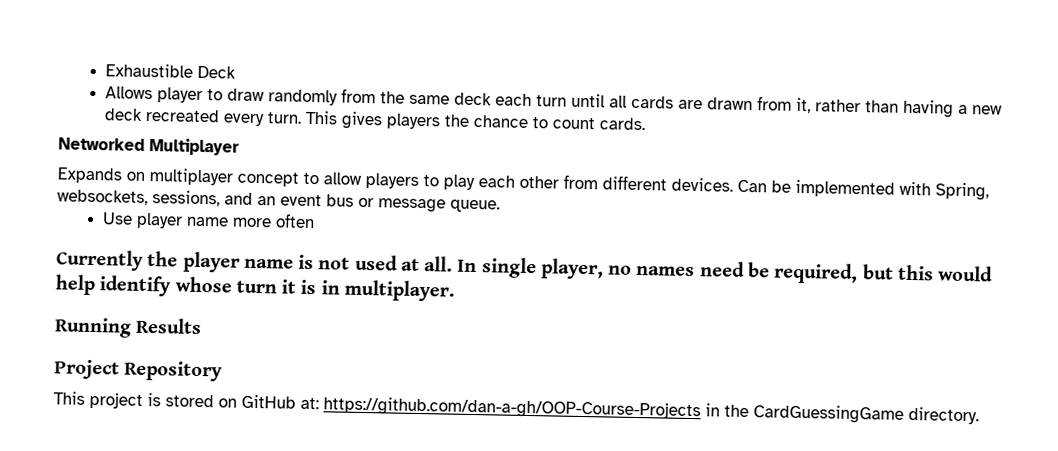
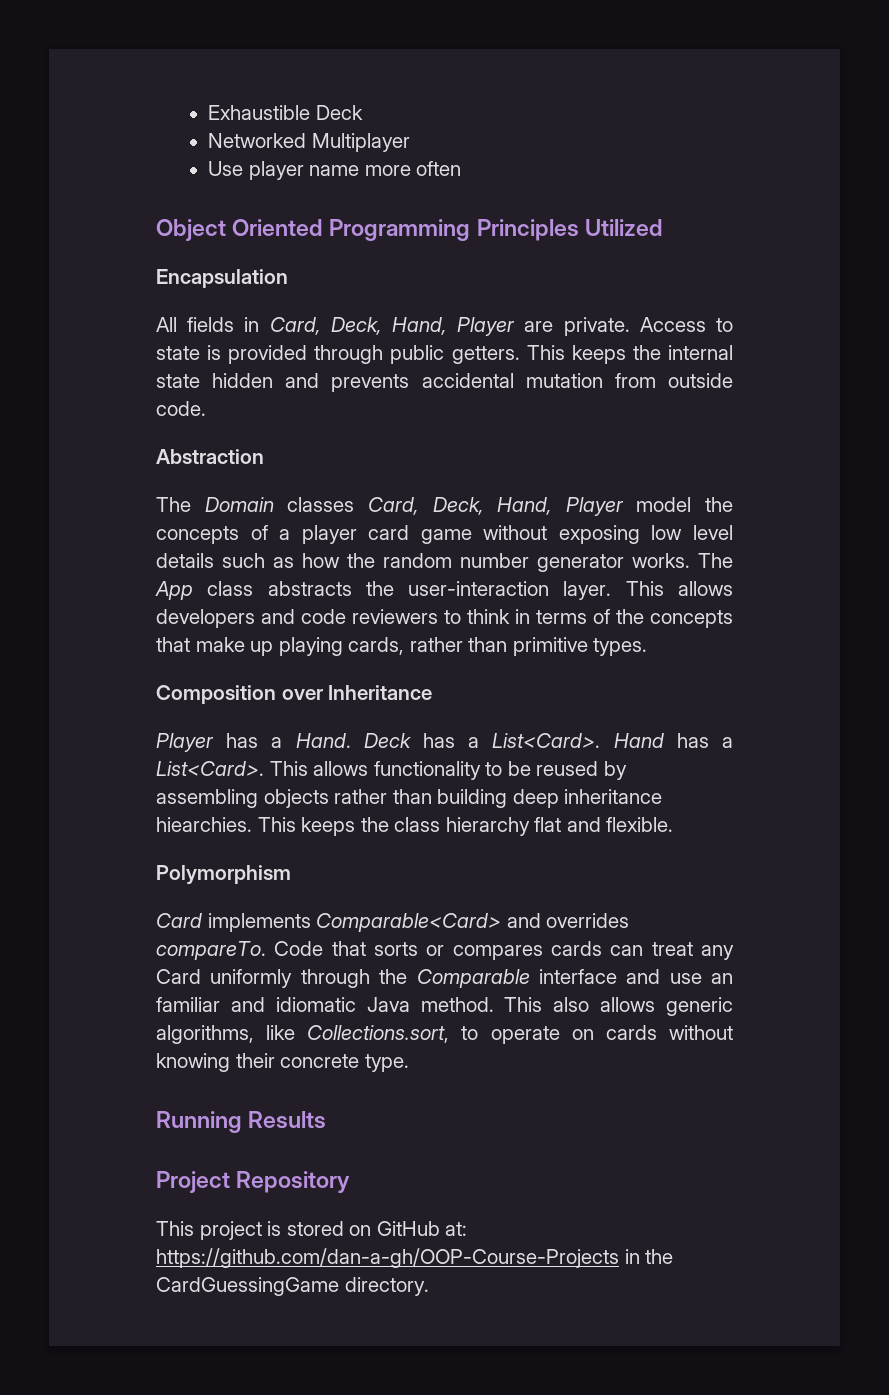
[105,86,1004,118] [104,108,646,131] [58,137,240,156] [57,167,989,201] [57,189,500,213] Allows player to draw randomly from the same deck each turn until all cards are drawn from it, rather than having a new deck recreated every turn. This gives players the chance to count cards. // Networked Multiplayer // Expands on multiplayer concept to allow players to play each other from different devices. Can be implemented with Spring, websockets, sessions, and an event bus or message queue. -> [208,133,410,152] Networked Multiplayer
[56,249,994,285] [55,274,455,302] Currently the player name is not used at all. In single player, no names need be required, but this would help identify whose turn it is in multiplayer. -> [156,219,663,241] [156,269,288,288] [156,317,733,336] [156,345,734,364] [156,373,733,392] [156,401,206,416] [156,449,264,464] [156,497,733,516] [156,525,733,544] [156,553,733,572] [155,581,733,600] [156,609,733,628] [156,637,648,656] [156,685,433,704] [156,733,733,752] [156,761,627,780] [156,789,663,808] [156,817,674,836] [156,865,291,885] [156,913,630,932] [156,941,734,960] [156,969,733,988] [156,997,733,1016] [156,1025,734,1044] [156,1053,409,1072] Object Oriented Programming Principles Utilized // Encapsulation // All fields in Card, Deck, Hand, Player are private. Access to state is provided through public getters. This keeps the internal state hidden and prevents accidental mutation from outside code. // Abstraction // The Domain classes Card, Deck, Hand, Player model the concepts of a player card game without exposing low level details such as how the random number generator works. The App class abstracts the user-interaction layer. This allows developers and code reviewers to think in terms of the concepts that make up playing cards, rather than primitive types. // Composition over Inheritance // Player has a Hand. Deck has a List<Card>. Hand has a List<Card>. This allows functionality to be reused by assembling objects rather than building deep inheritance hiearchies. This keeps the class hierarchy flat and flexible. // Polymorphism // Card implements Comparable<Card> and overrides compareTo. Code that sorts or compares cards can treat any Card uniformly through the Comparable interface and use an familiar and idiomatic Java method. This also allows generic algorithms, like Collections.sort, to operate on cards without knowing their concrete type.

